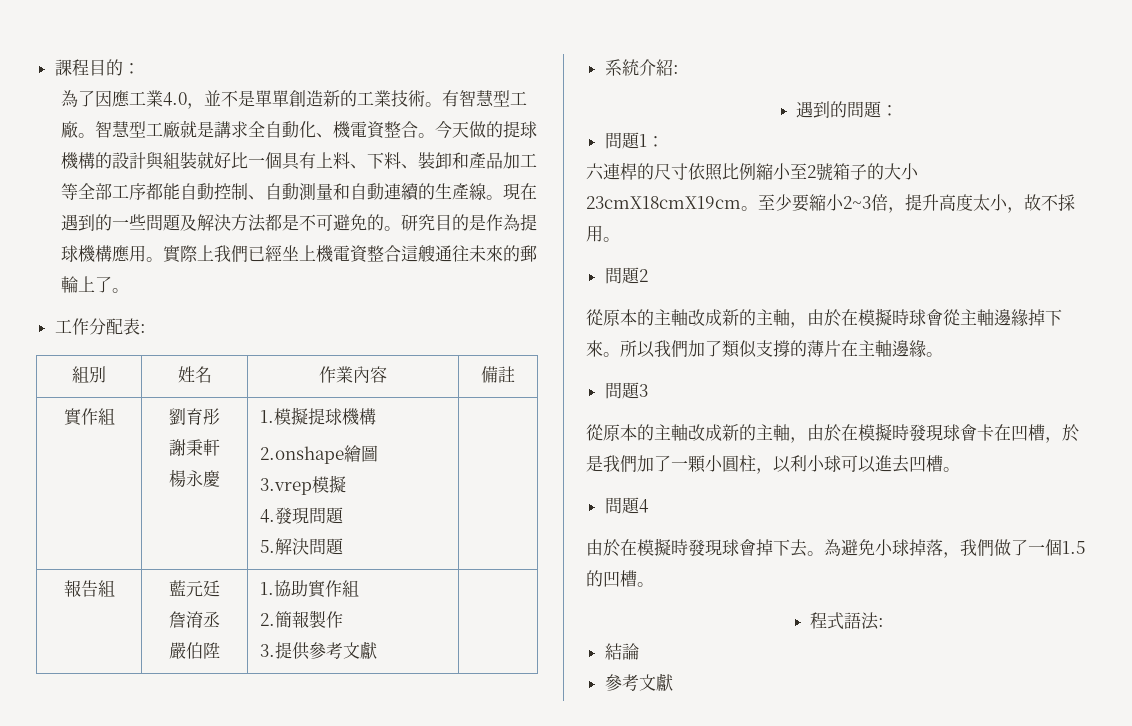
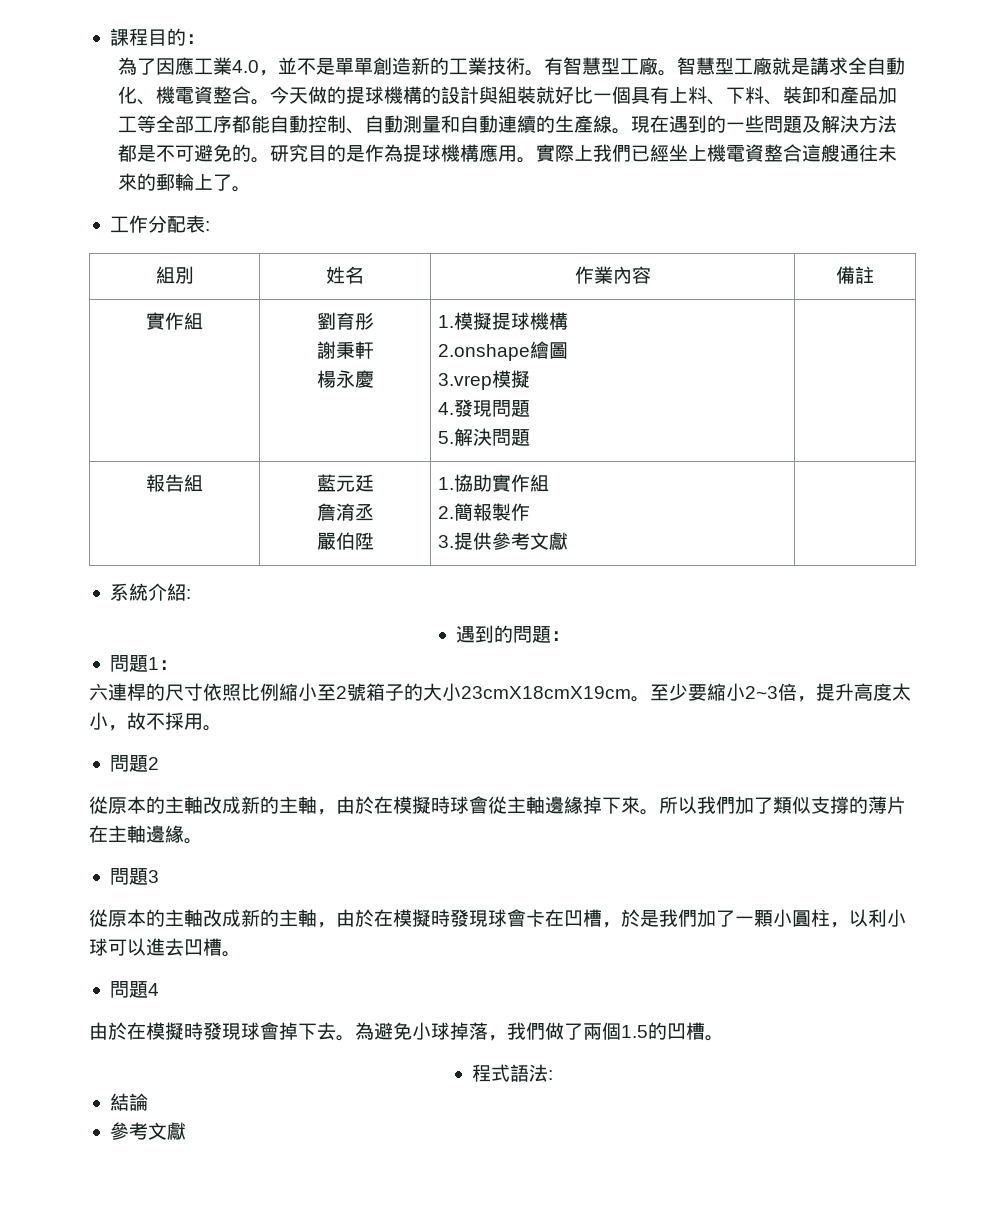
[1028,544,1045,554] 一 -> [583,1023,602,1040] 兩

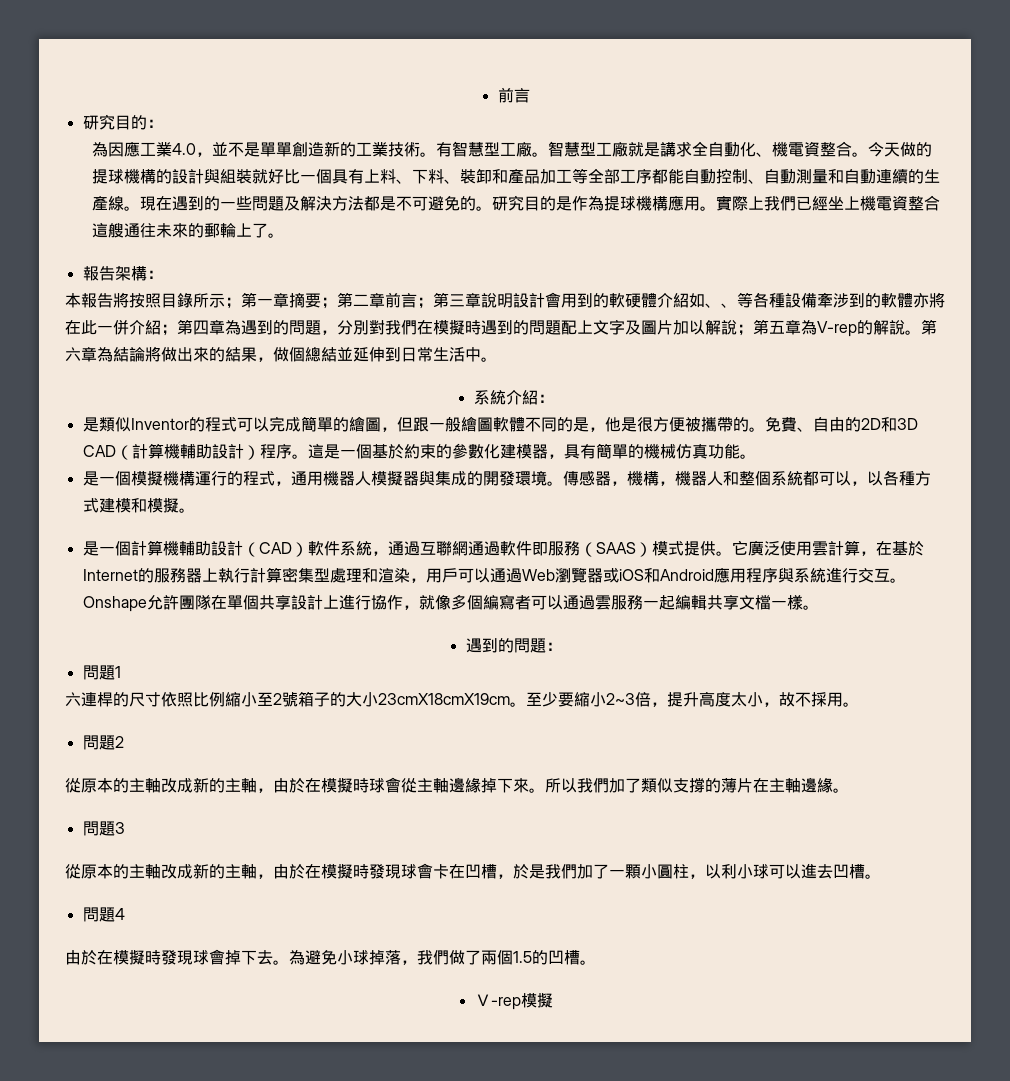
[109,28,148,46] 課程 -> [497,87,530,103] [82,114,115,130] 前言 // 研究
[137,58,157,75] 了 -> (109, 149) none
[109,215,210,233] [155,266,194,284] [326,266,364,284] [574,266,651,284] [836,266,874,284] [146,312,203,330] [316,312,374,330] [316,341,374,359] [316,370,374,388] [438,312,569,330] [438,341,569,361] [438,370,531,390] [438,399,531,417] [438,428,531,446] [146,474,203,492] [316,474,374,492] [316,503,374,521] [316,532,374,550] [438,474,550,492] [438,503,531,521] [438,532,569,550] [109,583,191,601] 工作分配表: // 組別 | 姓名 | 作業內容 | 備註 // 實作組 | 劉育彤 // 謝秉軒 // 楊永慶 | 1.模擬提球機構 // 2.onshape繪圖 // 3.vrep模擬 // 4.發現問題 // 5.解決問題 | // 報告組 | 藍元廷 // 詹淯丞 // 嚴伯陞 | 1.協助實作組 // 2.簡報製作 // 3.提供參考文獻 | // 系統介紹: -> [82,266,163,281] [65,292,945,309] [65,319,937,337] [65,346,497,362] [473,390,554,405] [82,416,918,432] [82,443,756,460] [82,470,931,486] [82,498,195,513] [82,540,924,557] [82,567,906,583] [82,594,819,612] 報告架構： // 本報告將按照目錄所示；第一章摘要；第二章前言；第三章說明設計會用到的軟硬體介紹如、、等各種設備牽涉到的軟體亦將在此一併介紹；第四章為遇到的問題，分別對我們在模擬時遇到的問題配上文字及圖片加以解說；第五章為V-rep的解說。第六章為結論將做出來的結果，做個總結並延伸到日常生活中。 // 系統介紹： // 是類似Inventor的程式可以完成簡單的繪圖，但跟一般繪圖軟體不同的是，他是很方便被攜帶的。免費、自由的2D和3D CAD（計算機輔助設計）程序。這是一個基於約束的參數化建模器，具有簡單的機械仿真功能。 // 是一個模擬機構運行的程式，通用機器人模擬器與集成的開發環境。傳感器，機構，機器人和整個系統都可以，以各種方式建模和模擬。 // 是一個計算機輔助設計（CAD）軟件系統，通過互聯網通過軟件即服務（SAAS）模式提供。它廣泛使用雲計算，在基於Internet的服務器上執行計算密集型處理和渲染，用戶可以通過Web瀏覽器或iOS和Android應用程序與系統進行交互。Onshape允許團隊在單個共享設計上進行協作，就像多個編寫者可以通過雲服務一起編輯共享文檔一樣。
[158,660,178,670] ： -> (121, 672) none
[472,1064,554,1082] [109,1093,148,1111] [109,1122,186,1140] 程式語法: // 結論 // 參考文獻 -> [474,993,553,1010] Ｖ-rep模擬

